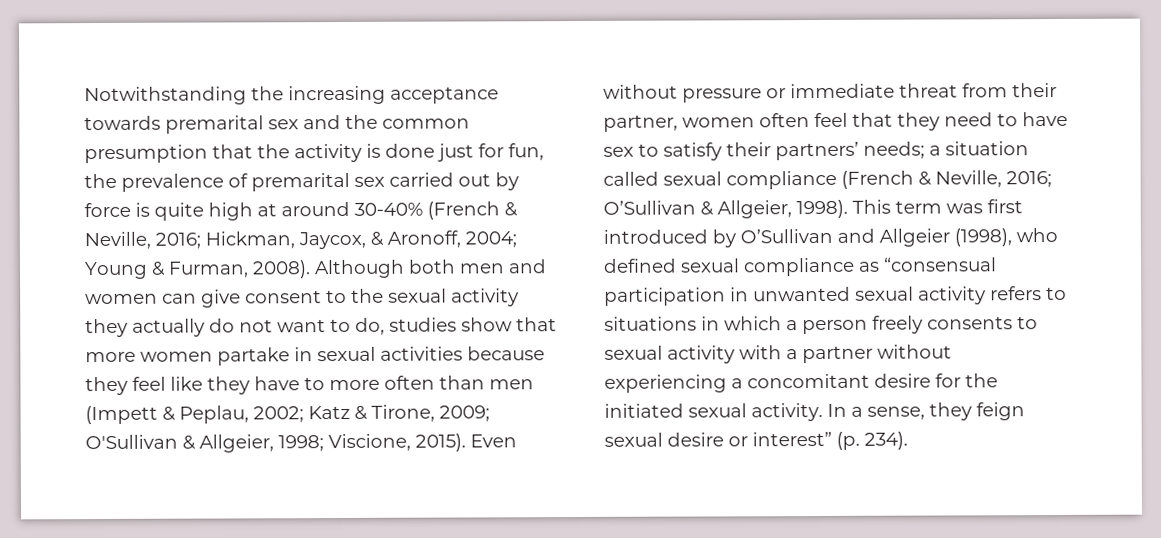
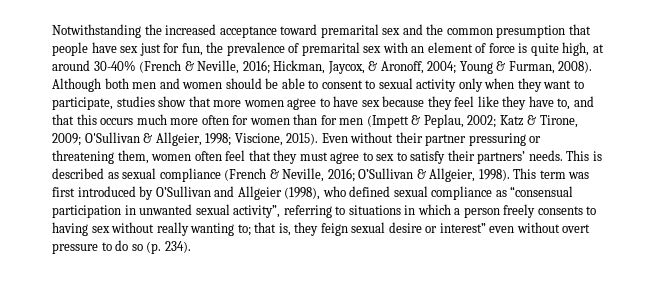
[288,85,499,105] [84,115,161,131] increasing acceptance towards -> [165,24,318,38] increased acceptance toward
[257,143,435,163] the activity is done -> [52,42,139,56] people have sex
[389,172,519,191] carried out by -> [382,42,487,53] with an element of
[208,202,253,221] high -> [562,42,590,56] high,
[162,289,241,308] can give -> [225,78,319,89] should be able to
[351,288,519,307] [85,318,273,338] the sexual activity they actually do not -> [378,78,542,92] sexual activity only when they
[355,317,385,335] do, -> [52,97,113,110] participate,
[217,346,463,366] partake in sexual activities -> [287,96,380,110] agree to have sex
[304,375,485,391] to more often than -> [557,96,594,110] [52,114,337,125] to, and that this occurs much more often for women than for
[682,83,1057,103] [603,114,678,132] pressure or immediate threat from their partner, -> [395,132,542,146] [52,150,149,164] their partner pressuring or threatening them,
[944,111,1068,127] need to have -> [299,152,373,164] must agree to
[863,141,1029,159] [603,171,659,186] needs; a situation called -> [528,150,602,161] [52,168,119,179] needs. This is described as
[918,286,1042,305] activity refers -> [233,205,332,218] activity”, referring
[604,344,952,364] [604,373,998,393] [604,402,925,422] sexual activity with a partner without experiencing a concomitant desire for the initiated sexual activity. In a sense, -> [52,222,291,236] having sex without really wanting to; that is,
(832, 439) none -> [489,222,591,233] [52,240,143,254] even without overt pressure to do so

